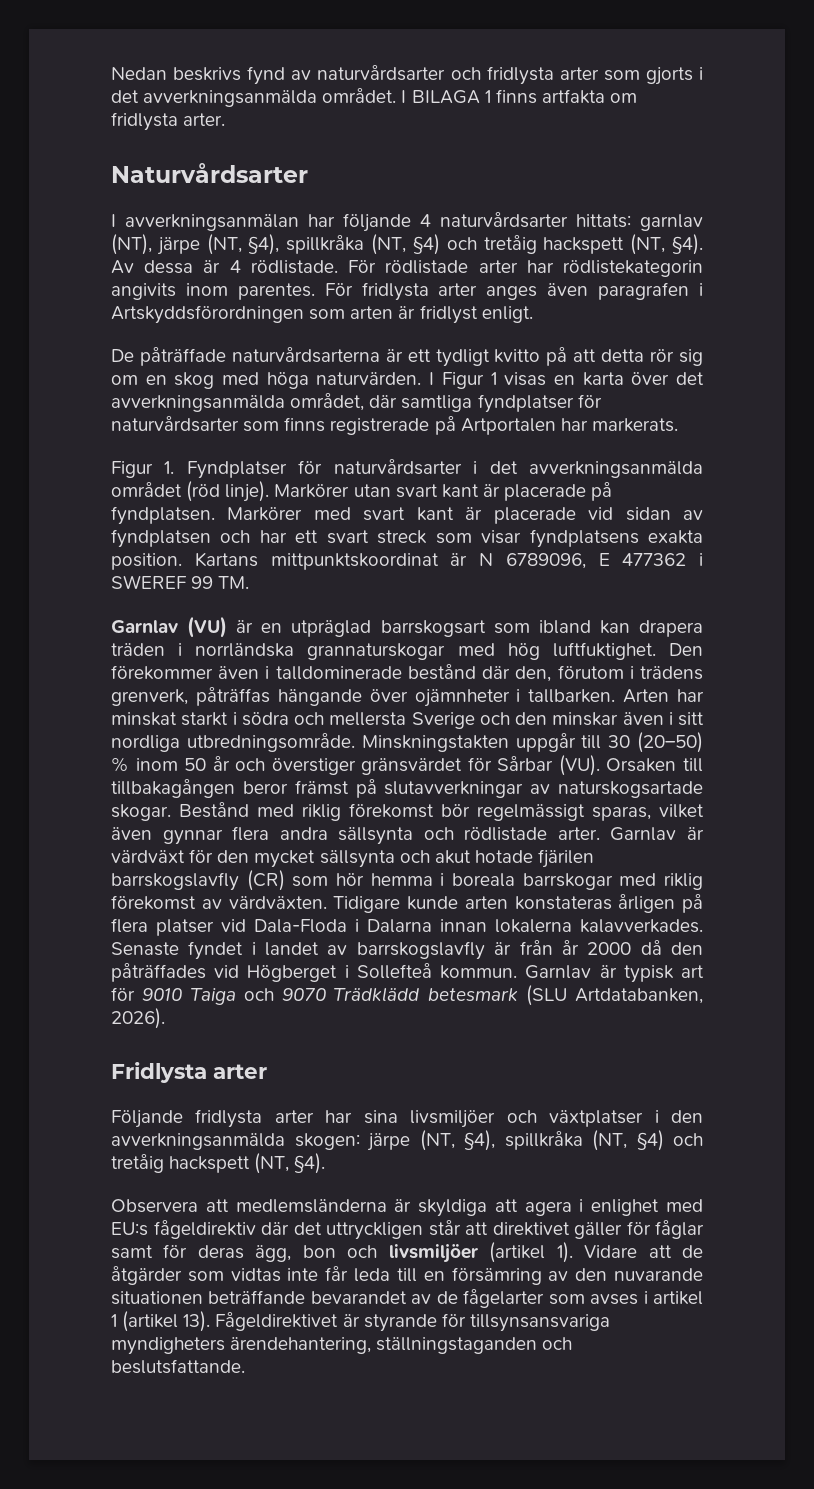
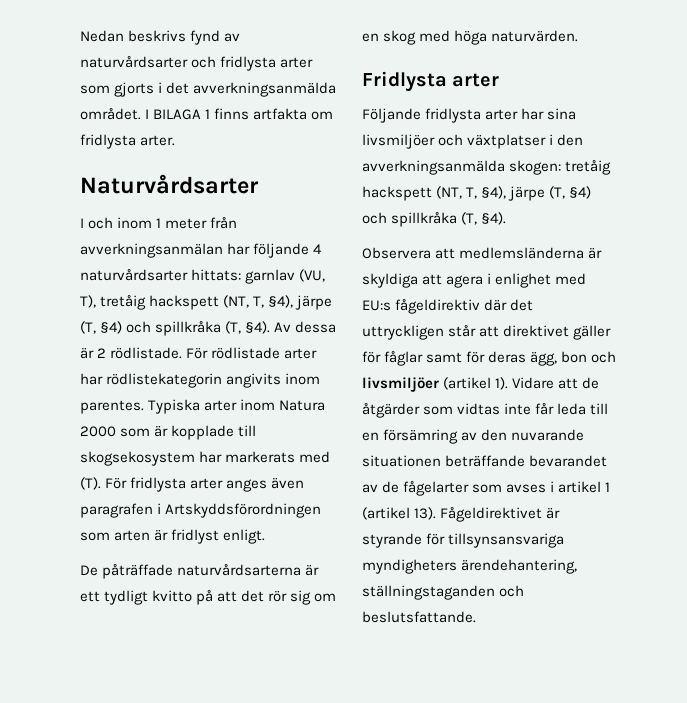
(116, 220) none -> [88,216,238,229] och inom 1 meter från
[111,234,666,255] (NT), järpe (NT, §4), spillkråka (NT, §4) och tretåig hackspett (NT, -> [299,269,326,282] [80,294,333,310] [80,320,242,336] (VU, T), tretåig hackspett (NT, T, §4), järpe (T, §4) och spillkråka (T,
[229,260,241,273] 4 -> [97,348,107,358] 2
(315, 291) none -> [148,399,326,414] [80,425,257,440] [80,451,331,466] [80,477,101,490] Typiska arter inom Natura 2000 som är kopplade till skogsekosystem har markerats med (T).
[601,349,645,362] detta -> [241,590,265,602] det
[429,372,704,389] [111,393,602,413] [111,416,678,435] [111,459,704,479] [111,481,613,502] [111,506,704,525] [111,529,703,548] [111,552,703,570] [111,575,250,589] [111,616,704,638] [111,642,703,660] [111,664,703,682] [111,687,704,707] [111,712,704,729] [111,732,703,753] [111,755,703,776] [111,779,703,798] [111,802,704,821] [111,826,704,845] [111,849,595,868] [111,870,704,891] [111,894,703,913] [111,918,703,936] [111,940,704,960] [111,963,704,983] [111,985,703,1006] [111,1008,165,1029] I Figur 1 visas en karta över det avverkningsanmälda området, där samtliga fyndplatser för naturvårdsarter som finns registrerade på Artportalen har markerats. // Figur 1. Fyndplatser för naturvårdsarter i det avverkningsanmälda området (röd linje). Markörer utan svart kant är placerade på fyndplatsen. Markörer med svart kant är placerade vid sidan av fyndplatsen och har ett svart streck som visar fyndplatsens exakta position. Kartans mittpunktskoordinat är N 6789096, E 477362 i SWEREF 99 TM. // Garnlav (VU) är en utpräglad barrskogsart som ibland kan drapera träden i norrländska grannaturskogar med hög luftfuktighet. Den förekommer även i talldominerade bestånd där den, förutom i trädens grenverk, påträffas hängande över ojämnheter i tallbarken. Arten har minskat starkt i södra och mellersta Sverige och den minskar även i sitt nordliga utbredningsområde. Minskningstakten uppgår till 30 (20–50) % inom 50 år och överstiger gränsvärdet för Sårbar (VU). Orsaken till tillbakagången beror främst på slutavverkningar av naturskogsartade skogar. Bestånd med riklig förekomst bör regelmässigt sparas, vilket även gynnar flera andra sällsynta och rödlistade arter. Garnlav är värdväxt för den mycket sällsynta och akut hotade fjärilen barrskogslavfly (CR) som hör hemma i boreala barrskogar med riklig förekomst av värdväxten. Tidigare kunde arten konstateras årligen på flera platser vid Dala-Floda i Dalarna innan lokalerna kalavverkades. Senaste fyndet i landet av barrskogslavfly är från år 2000 då den påträffades vid Högberget i Sollefteå kommun. Garnlav är typisk art för 9010 Taiga och 9070 Trädklädd betesmark (SLU Artdatabanken, 2026). -> (579, 36) none
[367,1130,703,1151] [111,1153,290,1174] järpe (NT, §4), spillkråka (NT, §4) och tretåig hackspett (NT, -> [565,159,612,175] [362,186,592,201] [362,211,478,227] tretåig hackspett (NT, T, §4), järpe (T, §4) och spillkråka (T,

